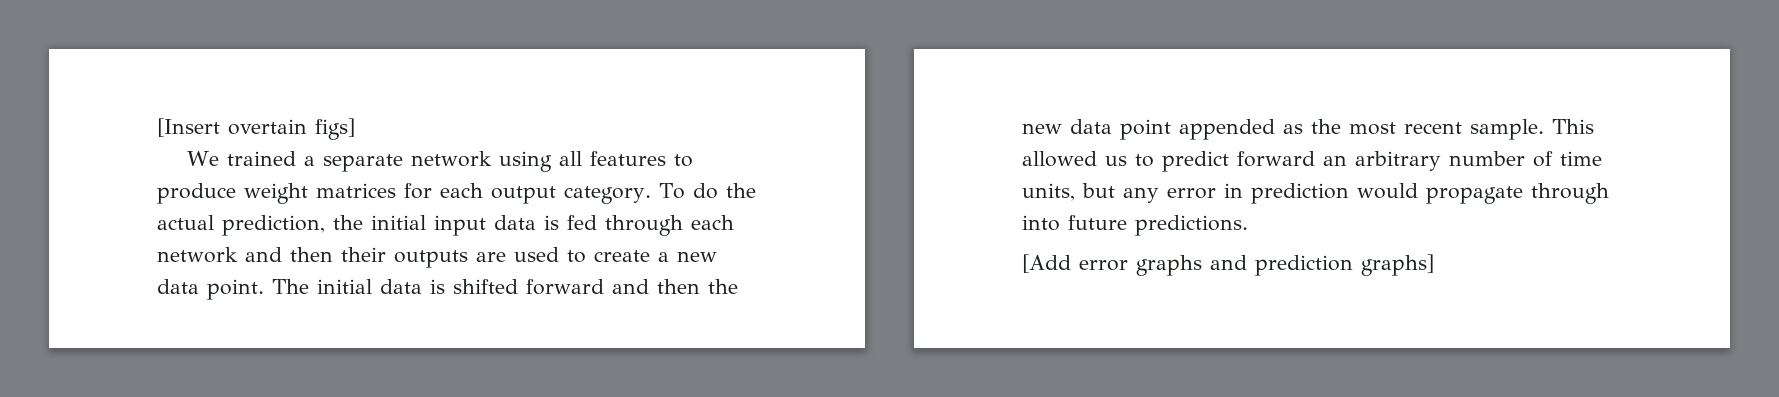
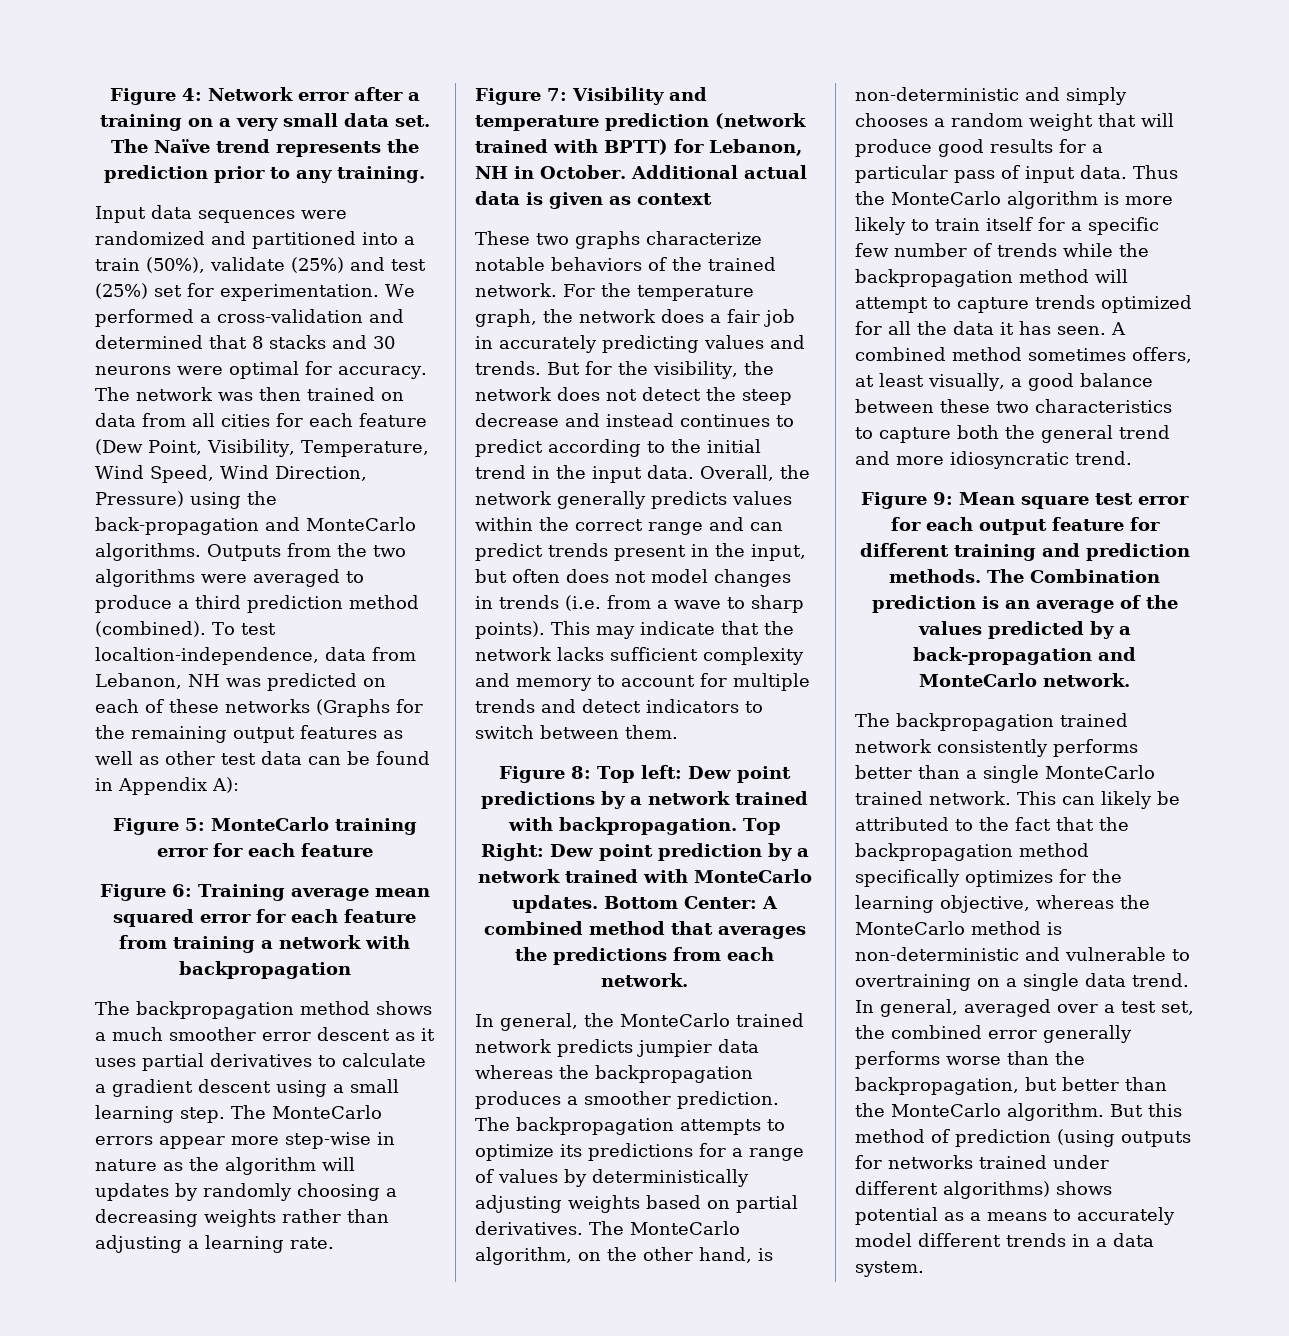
[157,118,355,140] [186,151,693,172] [157,183,756,204] [157,215,734,236] [157,247,717,268] [157,279,738,300] [1022,119,1594,140] [1022,151,1602,172] [1022,183,1609,204] [1022,215,1248,236] [1022,254,1434,276] [Insert overtain figs] // We trained a separate network using all features to produce weight matrices for each output category. To do the actual prediction, the initial input data is fed through each network and then their outputs are used to create a new data point. The initial data is shifted forward and then the new data point appended as the most recent sample. This allowed us to predict forward an arbitrary number of time units, but any error in prediction would propagate through into future predictions. // [Add error graphs and prediction graphs] -> [109,87,420,105] [99,113,430,131] [110,139,419,157] [104,165,425,183] [95,205,347,223] [95,231,415,249] [95,257,426,273] [95,283,415,301] [95,309,404,327] [95,335,395,349] [95,361,427,379] [95,387,404,401] [95,413,427,427] [95,439,429,457] [95,465,367,483] [95,491,277,509] [95,517,416,535] [95,543,406,561] [95,569,364,587] [95,595,419,613] [95,621,276,637] [95,647,416,665] [95,673,386,691] [95,699,423,717] [95,725,403,743] [95,751,430,765] [95,777,239,795] [112,817,417,835] [156,843,373,857] [99,884,430,901] [113,909,416,927] [119,935,410,953] [178,961,351,979] [95,1001,432,1019] [95,1027,435,1041] [95,1053,426,1071] [95,1079,399,1097] [95,1105,382,1123] [95,1132,395,1149] [95,1157,355,1175] [95,1183,397,1201] [95,1209,389,1227] [95,1235,334,1253] [475,87,707,105] [475,113,806,131] [475,139,802,156] [475,165,807,179] [475,191,712,209] [475,231,762,249] [475,257,776,271] [475,283,754,301] [475,309,795,327] [475,335,805,353] [475,361,774,379] [475,387,792,405] [475,413,794,427] [475,439,761,457] [475,465,810,483] [475,491,792,509] [475,517,783,535] [475,543,806,561] [475,569,791,587] [475,595,804,613] [475,621,794,639] [475,647,804,665] [475,673,810,691] [475,699,763,713] [475,725,678,739] [499,765,791,783] [481,791,808,809] [507,817,781,835] [480,843,809,861] [477,869,812,883] [512,895,778,913] [483,921,806,939] [515,947,774,965] [601,973,688,987] [475,1013,804,1031] [475,1039,759,1057] [475,1065,753,1083] [475,1091,779,1109] [475,1117,785,1135] [475,1143,804,1161] [475,1169,749,1187] [475,1195,798,1213] [475,1221,740,1235] [475,1247,773,1265] [855,87,1127,105] [855,113,1174,131] [855,139,1103,157] [855,165,1178,183] [855,191,1173,209] [855,217,1159,235] [855,243,1149,257] [855,269,1128,287] [855,295,1192,313] [855,321,1126,335] [855,347,1192,363] [855,373,1153,391] [855,399,1172,413] [855,425,1170,443] [855,451,1132,469] [861,492,1189,509] [890,517,1160,535] [859,543,1190,561] [889,569,1160,583] [871,595,1178,613] [917,621,1131,639] [913,647,1136,665] [919,673,1130,687] [855,713,1128,731] [855,739,1138,757] [855,765,1155,783] [855,791,1180,809] [855,817,1129,831] [855,843,1089,861] [855,869,1122,887] [855,895,1150,913] [855,921,1062,935] [855,947,1190,961] [855,973,1189,991] [855,999,1194,1017] [855,1025,1132,1043] [855,1051,1085,1069] [855,1077,1167,1095] [855,1103,1182,1121] [855,1129,1191,1147] [855,1155,1109,1169] [855,1181,1112,1199] [855,1207,1175,1225] [855,1233,1154,1247] [855,1261,924,1277] Figure 4: Network error after a training on a very small data set. The Naïve trend represents the prediction prior to any training. // Input data sequences were randomized and partitioned into a train (50%), validate (25%) and test (25%) set for experimentation. We performed a cross-validation and determined that 8 stacks and 30 neurons were optimal for accuracy. The network was then trained on data from all cities for each feature (Dew Point, Visibility, Temperature, Wind Speed, Wind Direction, Pressure) using the back-propagation and MonteCarlo algorithms. Outputs from the two algorithms were averaged to produce a third prediction method (combined). To test localtion-independence, data from Lebanon, NH was predicted on each of these networks (Graphs for the remaining output features as well as other test data can be found in Appendix A): // Figure 5: MonteCarlo training error for each feature // Figure 6: Training average mean squared error for each feature from training a network with backpropagation // The backpropagation method shows a much smoother error descent as it uses partial derivatives to calculate a gradient descent using a small learning step. The MonteCarlo errors appear more step-wise in nature as the algorithm will updates by randomly choosing a decreasing weights rather than adjusting a learning rate. // Figure 7: Visibility and temperature prediction (network trained with BPTT) for Lebanon, NH in October. Additional actual data is given as context // These two graphs characterize notable behaviors of the trained network. For the temperature graph, the network does a fair job in accurately predicting values and trends. But for the visibility, the network does not detect the steep decrease and instead continues to predict according to the initial trend in the input data. Overall, the network generally predicts values within the correct range and can predict trends present in the input, but often does not model changes in trends (i.e. from a wave to sharp points). This may indicate that the network lacks sufficient complexity and memory to account for multiple trends and detect indicators to switch between them. // Figure 8: Top left: Dew point predictions by a network trained with backpropagation. Top Right: Dew point prediction by a network trained with MonteCarlo updates. Bottom Center: A combined method that averages the predictions from each network. // In general, the MonteCarlo trained network predicts jumpier data whereas the backpropagation produces a smoother prediction. The backpropagation attempts to optimize its predictions for a range of values by deterministically adjusting weights based on partial derivatives. The MonteCarlo algorithm, on the other hand, is non-deterministic and simply chooses a random weight that will produce good results for a particular pass of input data. Thus the MonteCarlo algorithm is more likely to train itself for a specific few number of trends while the backpropagation method will attempt to capture trends optimized for all the data it has seen. A combined method sometimes offers, at least visually, a good balance between these two characteristics to capture both the general trend and more idiosyncratic trend. // Figure 9: Mean square test error for each output feature for different training and prediction methods. The Combination prediction is an average of the values predicted by a back-propagation and MonteCarlo network. // The backpropagation trained network consistently performs better than a single MonteCarlo trained network. This can likely be attributed to the fact that the backpropagation method specifically optimizes for the learning objective, whereas the MonteCarlo method is non-deterministic and vulnerable to overtraining on a single data trend. In general, averaged over a test set, the combined error generally performs worse than the backpropagation, but better than the MonteCarlo algorithm. But this method of prediction (using outputs for networks trained under different algorithms) shows potential as a means to accurately model different trends in a data system.

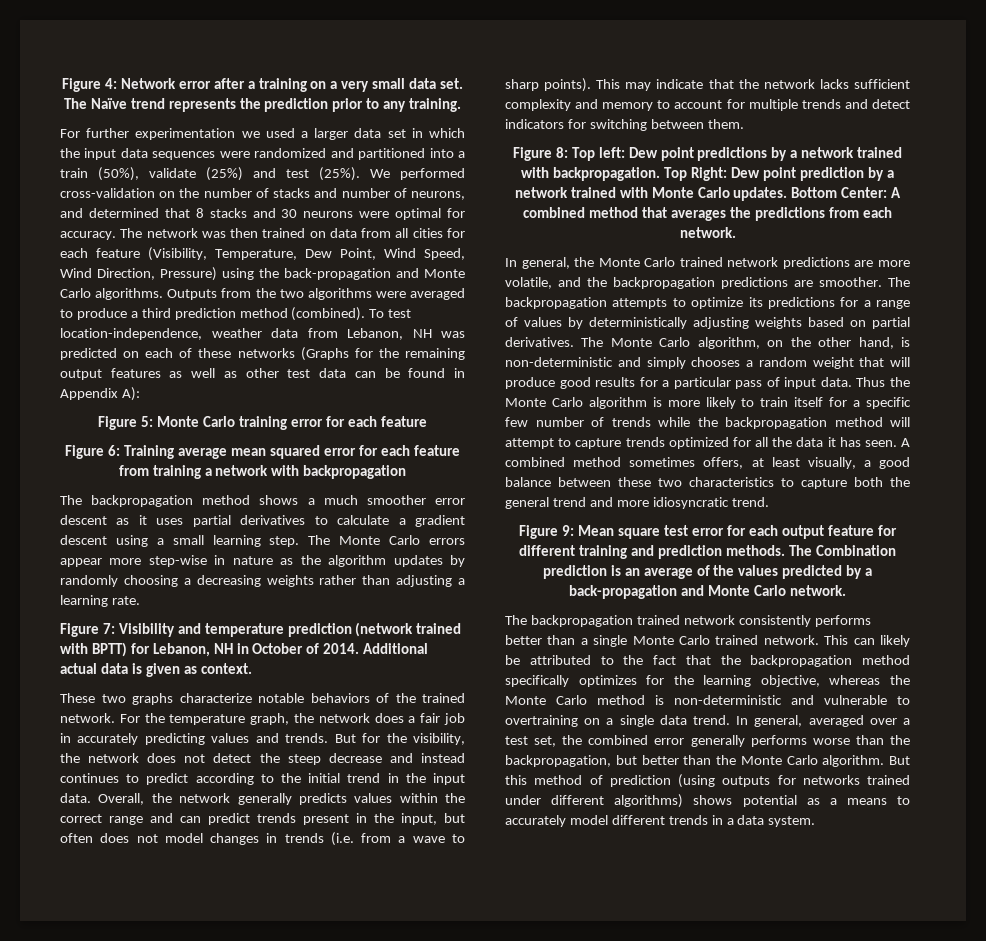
[95,206,146,223] Input -> [60,128,465,140] [60,148,117,160] For further experimentation we used a larger data set in which the input
[95,283,415,301] [95,309,363,327] (25%) set for experimentation. We performed a cross-validation -> [319,167,465,181] [60,188,466,200] (25%). We performed cross-validation on the number of stacks and number of neurons,
[95,439,429,457] (Dew Point, Visibility, Temperature, -> [148,247,376,261] (Visibility, Temperature, Dew Point,
[306,517,416,531] MonteCarlo -> [424,269,465,278] [60,288,91,298] Monte Carlo
[95,647,319,665] localtion-independence, -> [60,328,262,340] location-independence, weather
[210,817,329,831] MonteCarlo -> [157,416,236,427] Monte Carlo
[272,1105,382,1119] MonteCarlo -> [339,535,421,545] Monte Carlo
[322,1157,355,1171] will -> (387, 561) none
[540,165,626,179] October. -> [252,643,360,654] October of 2014.
[637,193,712,205] context -> [200,663,252,674] context.
[745,701,763,713] [475,725,534,739] to switch -> [567,119,647,131] for switching
[693,869,812,883] MonteCarlo -> [651,187,730,198] Monte Carlo
[620,1013,804,1027] [475,1039,759,1057] [475,1065,753,1083] [475,1091,779,1109] MonteCarlo trained network predicts jumpier data whereas the backpropagation produces a smoother prediction. -> [598,257,910,269] [505,277,882,289] Monte Carlo trained network predictions are more volatile, and the backpropagation predictions are smoother.
[630,1221,740,1235] MonteCarlo -> [610,337,691,347] Monte Carlo
[891,191,1001,205] MonteCarlo -> [505,397,583,407] Monte Carlo
[919,673,1037,687] MonteCarlo -> [708,585,786,596] Monte Carlo
[1045,765,1155,779] MonteCarlo -> [632,635,710,645] Monte Carlo
[855,921,965,935] MonteCarlo -> [505,695,587,705] Monte Carlo
[891,1103,1001,1117] MonteCarlo -> [740,755,818,765] Monte Carlo

